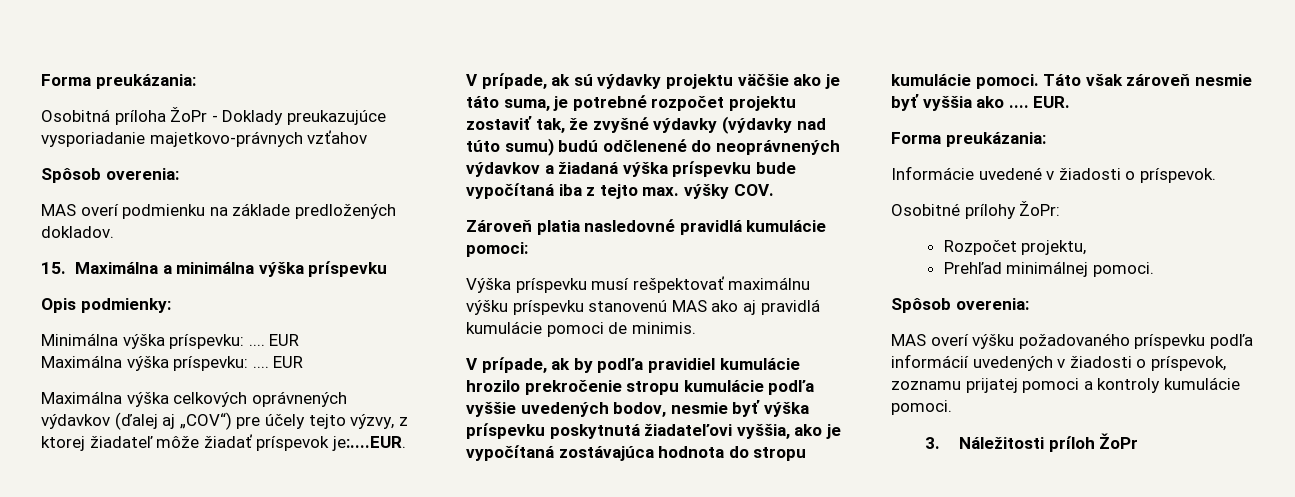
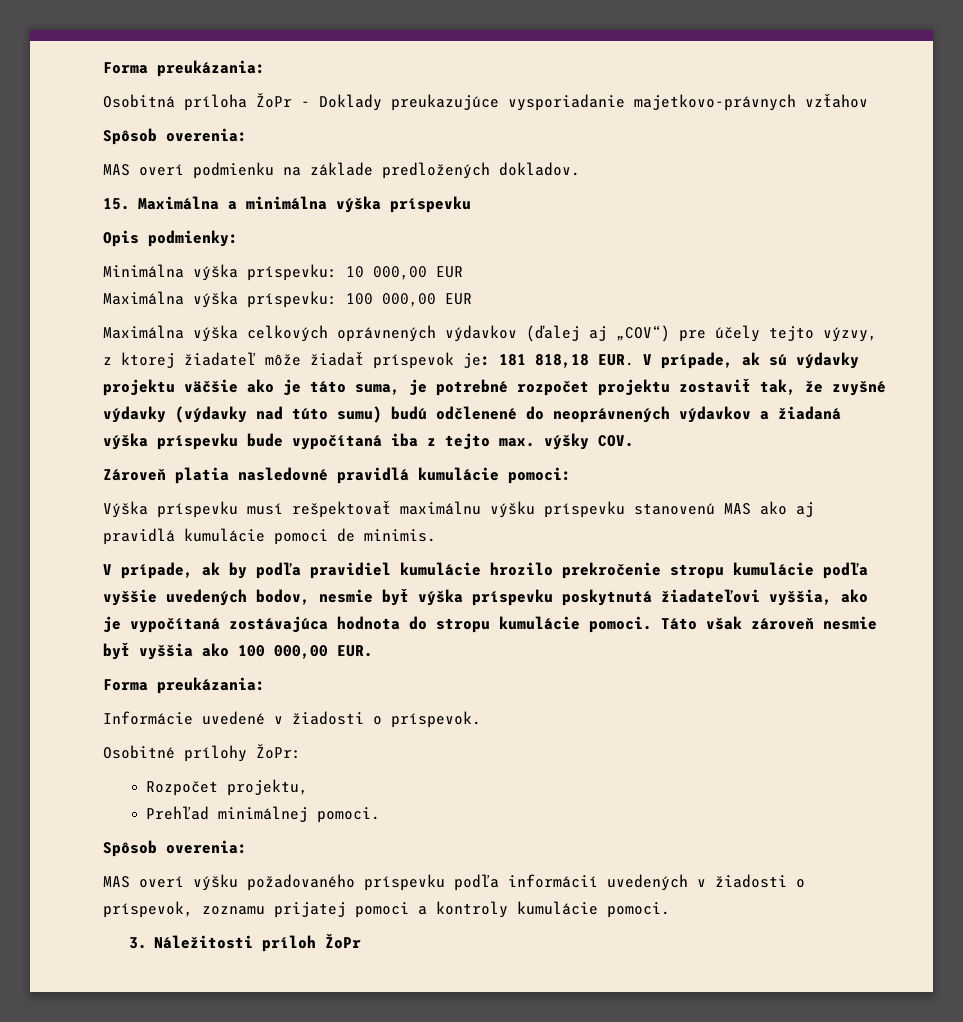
[248,344,265,346] .... -> [346,266,427,280] 10 000,00
[252,366,269,368] .... -> [346,293,436,307] 100 000,00
[331,436,406,451] je:....EUR. -> [463,353,634,368] je: 181 818,18 EUR.
[1008,105,1029,108] .... -> [238,645,328,659] 100 000,00

